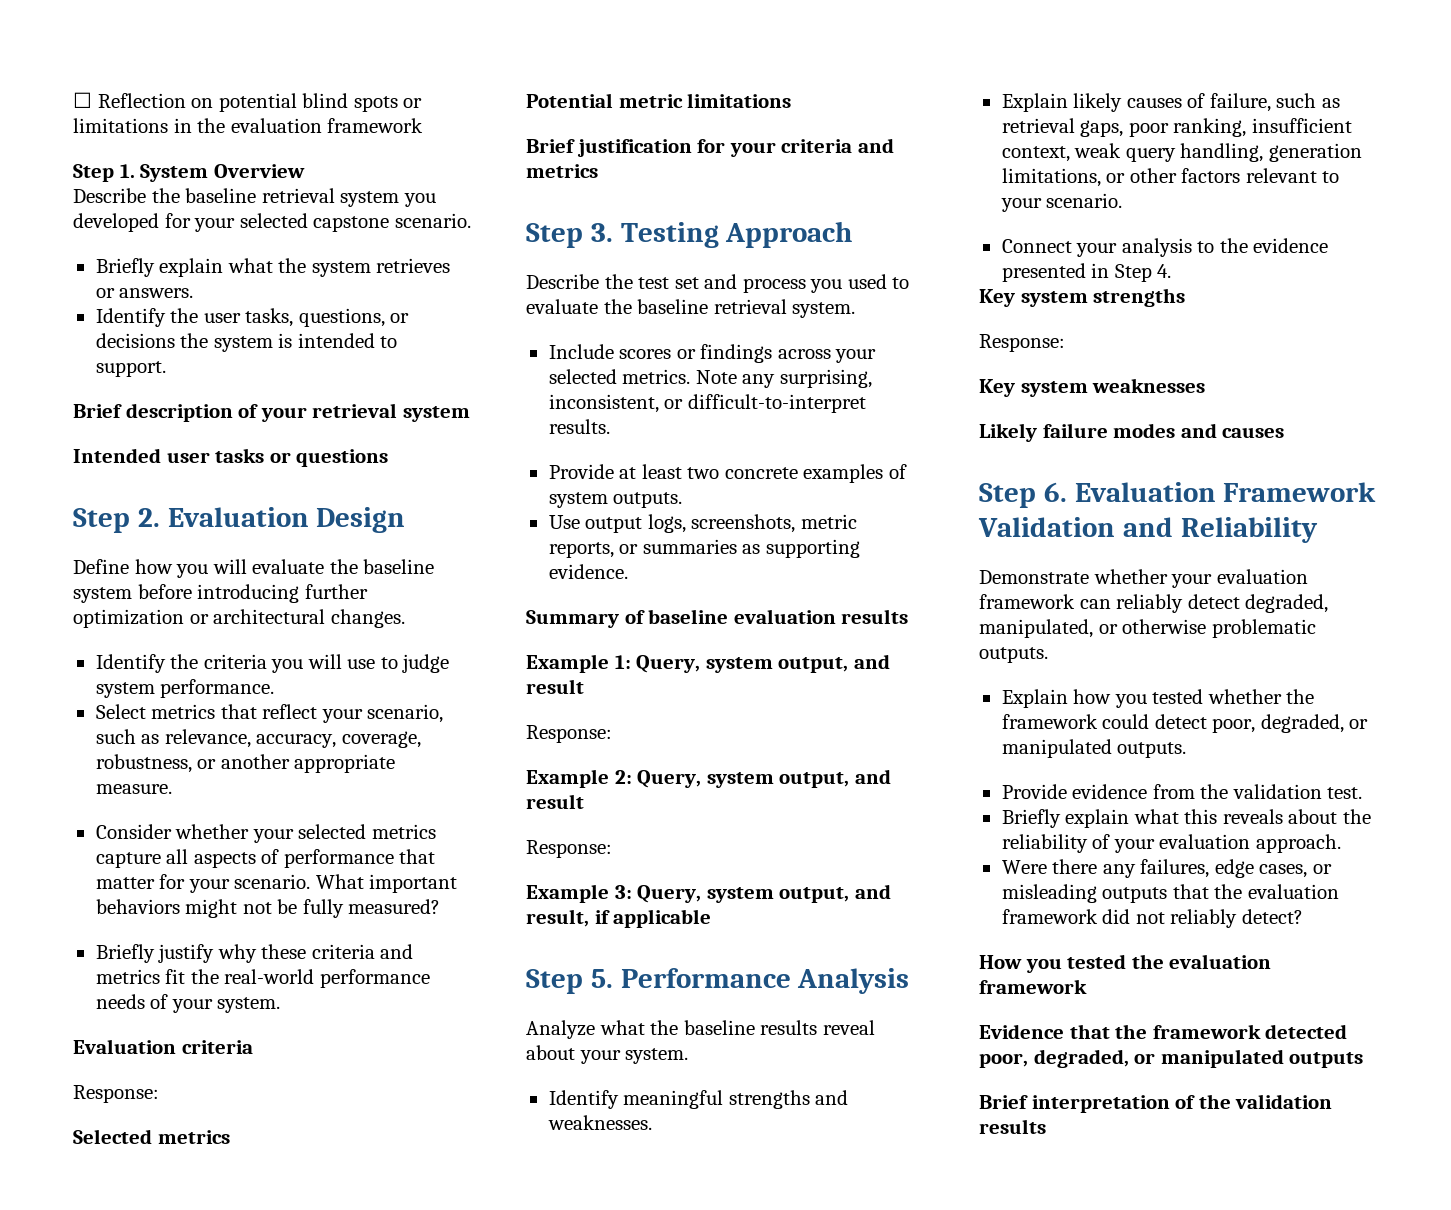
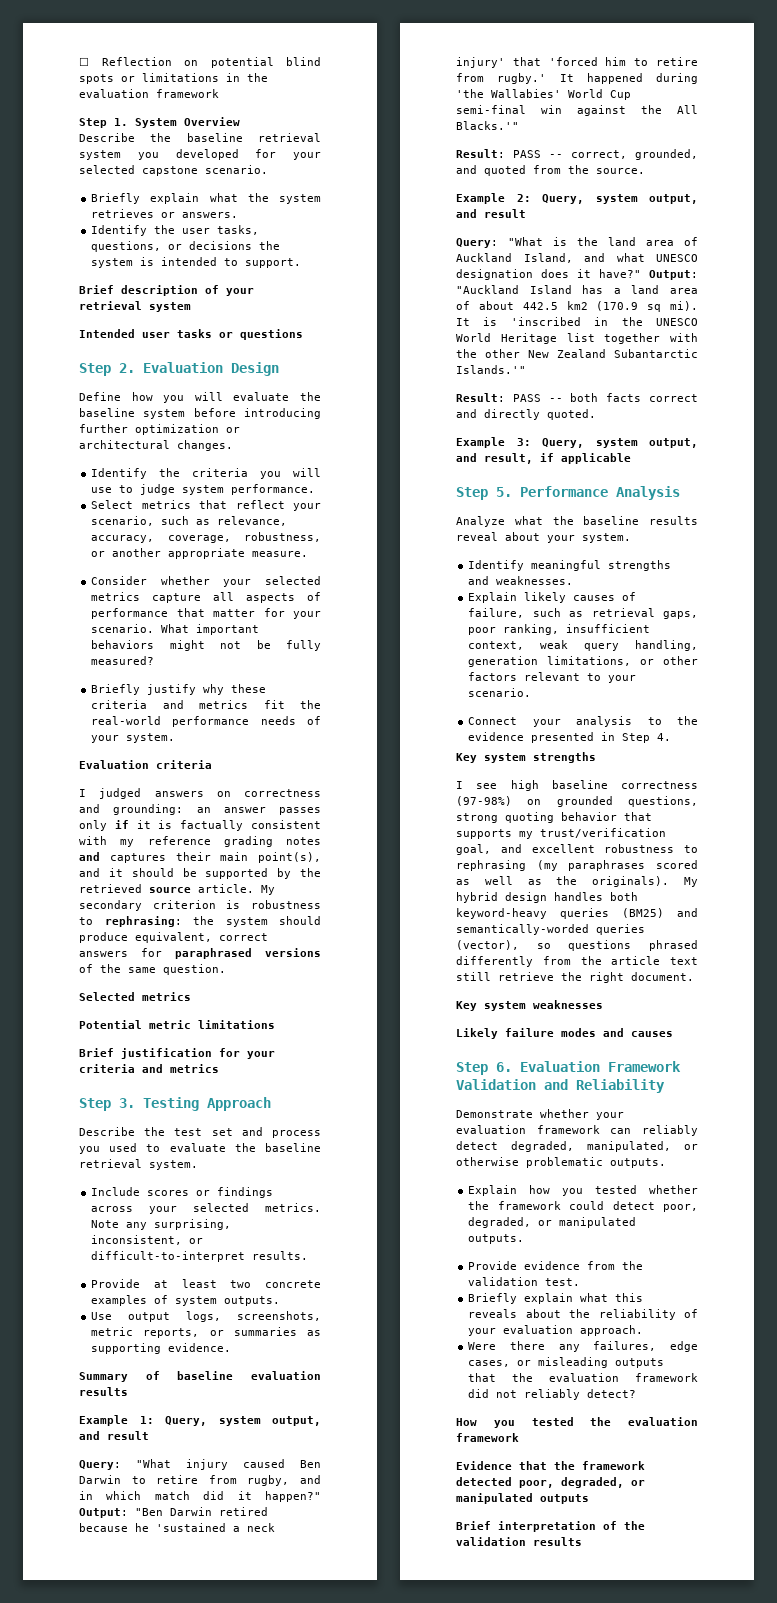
[73,1085,159,1103] Response: -> [79,788,321,799] [79,804,321,815] [79,820,321,831] [79,836,321,847] [79,852,321,863] [79,868,321,879] [79,884,275,895] [79,900,321,911] [79,916,321,927] [79,932,268,943] [79,948,321,959] [79,964,226,975] I judged answers on correctness and grounding: an answer passes only if it is factually consistent with my reference grading notes and captures their main point(s), and it should be supported by the retrieved source article. My secondary criterion is robustness to rephrasing: the system should produce equivalent, correct answers for paraphrased versions of the same question.
[526,725,612,743] Response: -> [79,1459,321,1470] [79,1475,321,1486] [79,1491,321,1502] [79,1507,268,1518] [79,1523,275,1532] [456,57,698,68] [456,73,698,84] [456,89,631,100] [456,105,698,116] [456,121,519,130] [456,149,698,160] [456,165,645,176] Query: "What injury caused Ben Darwin to retire from rugby, and in which match did it happen?" Output: "Ben Darwin retired because he 'sustained a neck injury' that 'forced him to retire from rugby.' It happened during 'the Wallabies' World Cup semi-final win against the All Blacks.'" // Result: PASS -- correct, grounded, and quoted from the source.
[526,840,612,858] Response: -> [456,237,698,248] [456,253,698,263] [456,269,698,280] [456,285,698,294] [456,301,698,312] [456,317,698,326] [456,333,698,344] [456,349,698,358] [456,365,526,374] [456,393,698,402] [456,409,596,420] Query: "What is the land area of Auckland Island, and what UNESCO designation does it have?" Output: "Auckland Island has a land area of about 442.5 km2 (170.9 sq mi). It is 'inscribed in the UNESCO World Heritage list together with the other New Zealand Subantarctic Islands.'" // Result: PASS -- both facts correct and directly quoted.
[979,334,1065,352] Response: -> [456,780,698,791] [456,796,698,807] [456,812,652,823] [456,828,666,839] [456,844,698,855] [456,860,698,871] [456,876,698,887] [456,892,638,903] [456,908,698,919] [456,924,645,935] [456,940,698,951] [456,956,698,967] [456,972,694,983] I see high baseline correctness (97-98%) on grounded questions, strong quoting behavior that supports my trust/verification goal, and excellent robustness to rephrasing (my paraphrases scored as well as the originals). My hybrid design handles both keyword-heavy queries (BM25) and semantically-worded queries (vector), so questions phrased differently from the article text still retrieve the right document.

